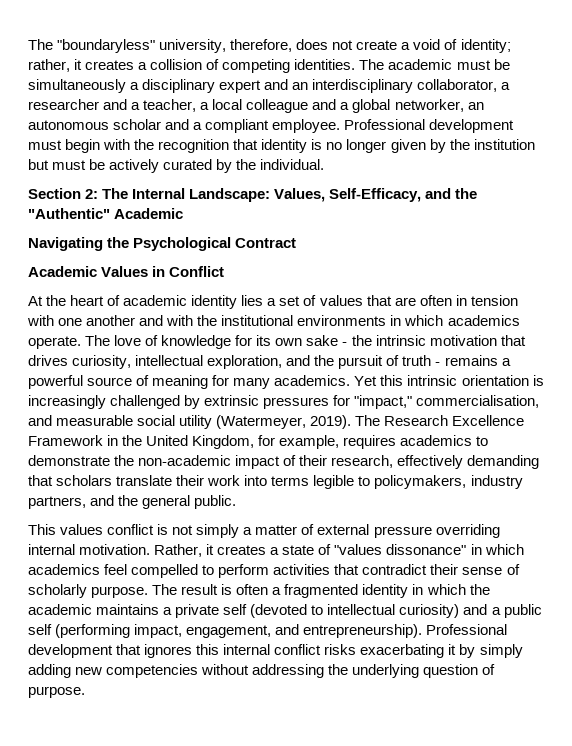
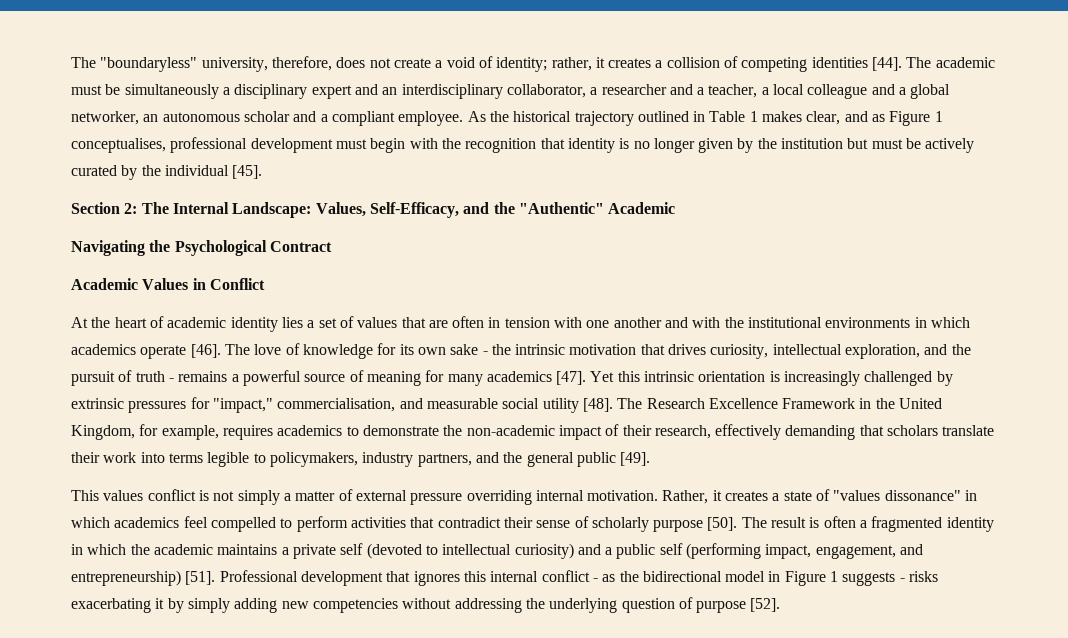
[294,59,356,70] identities. -> [811,57,903,71] identities [44].
[344,119,426,130] Professional -> [467,111,943,126] [71,137,248,153] As the historical trajectory outlined in Table 1 makes clear, and as Figure 1 conceptualises, professional
[260,159,325,170] individual. -> [164,165,263,179] individual [45].
[28,336,81,349] operate. -> [140,344,221,359] operate [46].
[274,375,351,386] academics. -> [486,371,587,385] academics [47].
[216,415,352,429] (Watermeyer, 2019). -> [582,398,613,412] [48].
[194,495,237,509] public. -> [576,452,651,467] public [49].
[91,586,149,598] purpose. -> [653,517,738,532] purpose [50].
[303,624,423,638] entrepreneurship). -> [71,570,216,586] entrepreneurship) [51].
(322, 649) none -> [592,571,905,586] - as the bidirectional model in Figure 1 suggests -
[28,686,85,698] purpose. -> [696,598,781,613] purpose [52].

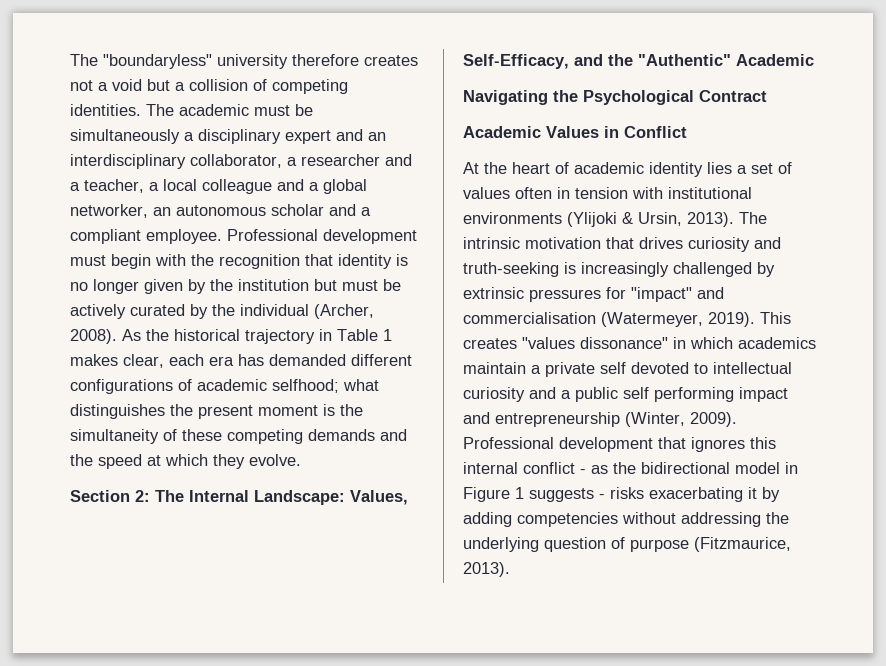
[201,56,652,72] university, therefore, does not create a void of identity; rather, it creates -> [217,54,418,69] [70,79,170,91] university therefore creates not a void but
[811,57,903,71] identities [44]. -> [70,104,141,116] identities.
[467,111,943,126] [71,137,248,153] As the historical trajectory outlined in Table 1 makes clear, and as Figure 1 conceptualises, professional -> [227,229,318,241] Professional
[232,165,263,179] [45]. -> [314,304,374,319] [70,329,392,344] [70,354,412,368] [70,379,379,394] [70,404,363,419] [70,429,407,444] [70,454,301,469] (Archer, 2008). As the historical trajectory in Table 1 makes clear, each era has demanded different configurations of academic selfhood; what distinguishes the present moment is the simultaneity of these competing demands and the speed at which they evolve.
[401,317,448,328] that are -> (510, 193) none
[586,317,971,328] [71,343,971,359] [71,370,766,386] one another and with the institutional environments in which academics operate [46]. The love of knowledge for its own sake - the intrinsic motivation that drives curiosity, intellectual exploration, and the pursuit of truth - remains a powerful source of meaning for many academics [47]. Yet this intrinsic orientation -> [668,187,752,199] [463,212,767,227] [463,237,781,252] [463,262,559,277] institutional environments (Ylijoki & Ursin, 2013). The intrinsic motivation that drives curiosity and truth-seeking
[212,398,943,413] [71,424,995,440] [71,452,651,467] [71,489,831,505] "impact," commercialisation, and measurable social utility [48]. The Research Excellence Framework in the United Kingdom, for example, requires academics to demonstrate the non-academic impact of their research, effectively demanding that scholars translate their work into terms legible to policymakers, industry partners, and the general public [49]. // This values conflict is not simply a matter of external pressure overriding internal motivation. Rather, it creates a state of -> [631,287,724,302] [463,312,791,327] [463,338,517,349] "impact" and commercialisation (Watermeyer, 2019). This creates
[183,516,994,532] [71,544,278,555] feel compelled to perform activities that contradict their sense of scholarly purpose [50]. The result is often a fragmented identity in which the academic maintains -> [463,362,526,374] maintain
[366,543,422,559] (devoted -> [631,362,689,374] devoted
[514,543,574,559] curiosity) -> [463,387,525,402] curiosity
[686,543,924,559] [71,570,216,586] (performing impact, engagement, and entrepreneurship) [51]. -> [654,387,788,402] [463,412,737,427] performing impact and entrepreneurship (Winter, 2009).
[187,598,309,613] simply adding new -> [463,512,512,527] adding
[750,598,781,612] [52]. -> [694,537,791,552] [463,562,510,577] (Fitzmaurice, 2013).

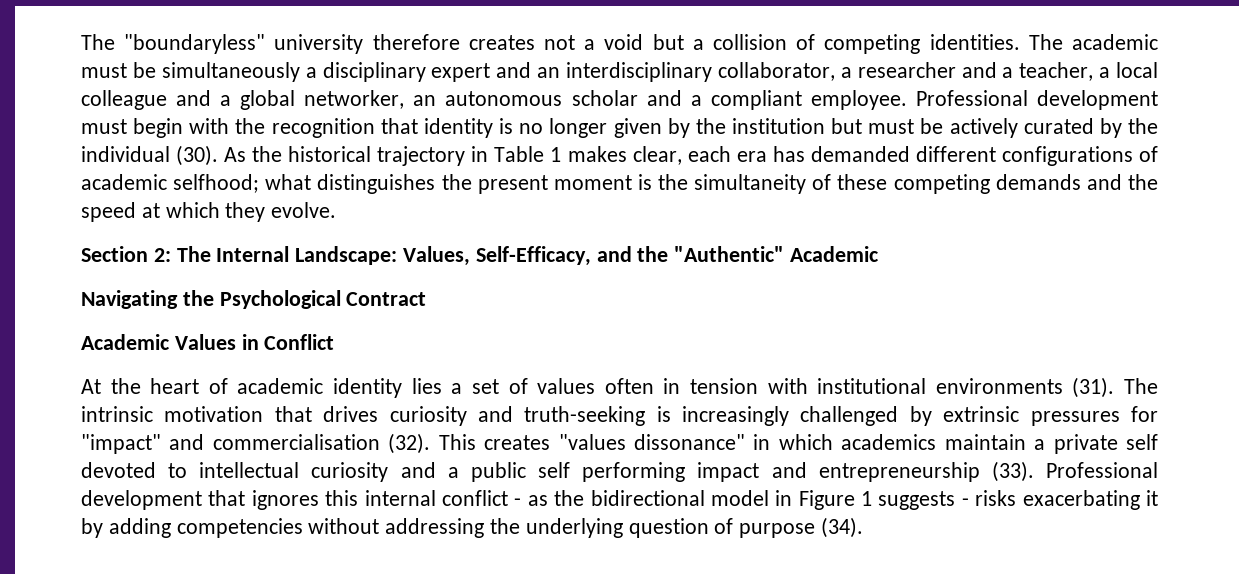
[314,304,374,319] [70,329,117,344] (Archer, 2008). -> [176,145,219,166] (30).
[567,212,734,227] (Ylijoki & Ursin, 2013). -> [1072,377,1115,398] (31).
[601,312,755,327] (Watermeyer, 2019). -> [388,433,431,454] (32).
[625,412,737,427] (Winter, 2009). -> [991,461,1034,482] (33).
[694,537,791,552] [463,562,510,577] (Fitzmaurice, 2013). -> [821,517,864,538] (34).

